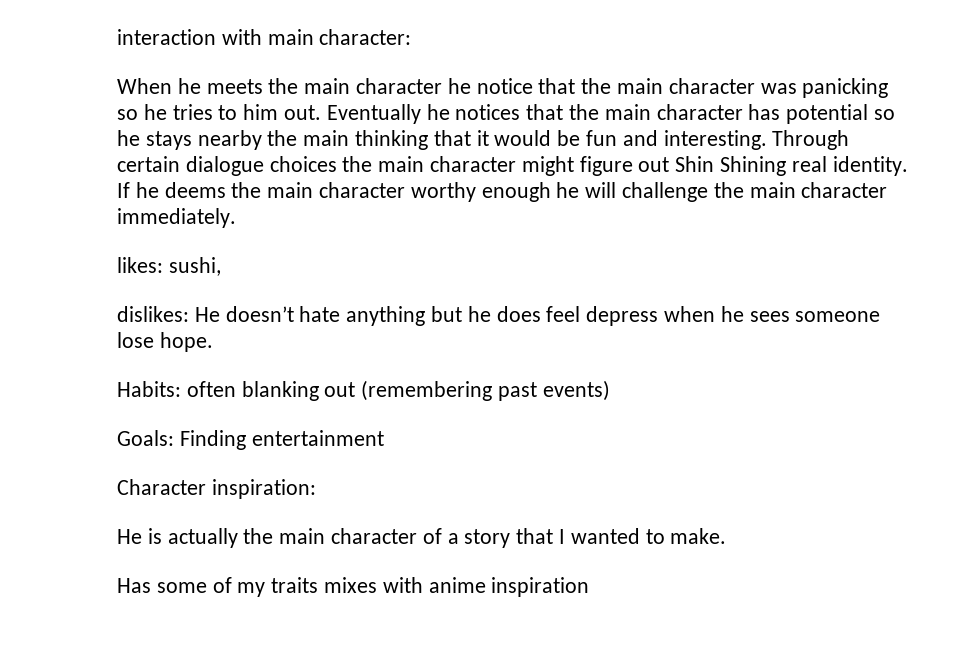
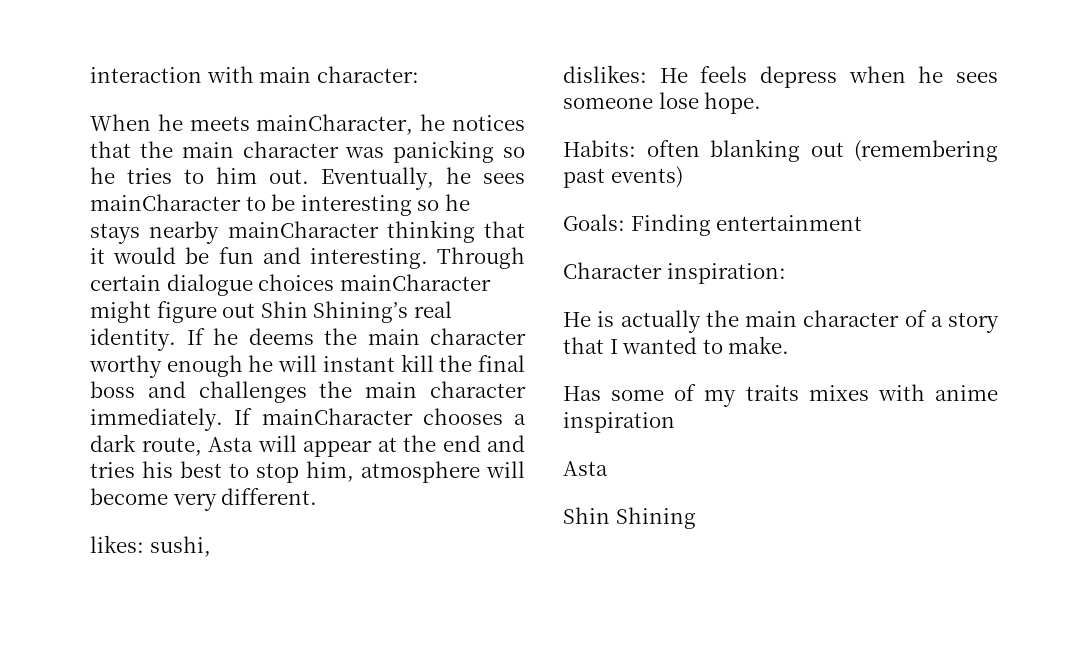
[268,78,533,94] the main character he notice -> [256,114,525,135] mainCharacter, he notices
[326,104,869,124] Eventually he notices that the main character has potential -> [321,167,525,190] [90,194,412,216] Eventually, he sees mainCharacter to be interesting
[267,130,350,146] the main -> [227,221,379,238] mainCharacter
[342,156,517,172] the main character -> [339,274,491,291] mainCharacter
[720,156,787,176] Shining -> [313,301,409,323] Shining’s
[622,182,888,202] [117,208,236,228] [117,257,221,276] [117,306,581,326] challenge the main character immediately. // likes: sushi, // dislikes: He doesn’t hate anything but he does feel -> [322,354,525,372] [90,381,526,403] [90,408,526,431] [90,434,525,457] [90,461,525,483] [90,488,318,511] [90,535,211,557] [563,65,748,83] instant kill the final boss and challenges the main character immediately. If mainCharacter chooses a dark route, Asta will appear at the end and tries his best to stop him, atmosphere will become very different. // likes: sushi, // dislikes: He feels
(590, 587) none -> [563,461,608,476] [563,507,696,529] // Asta // Shin Shining

